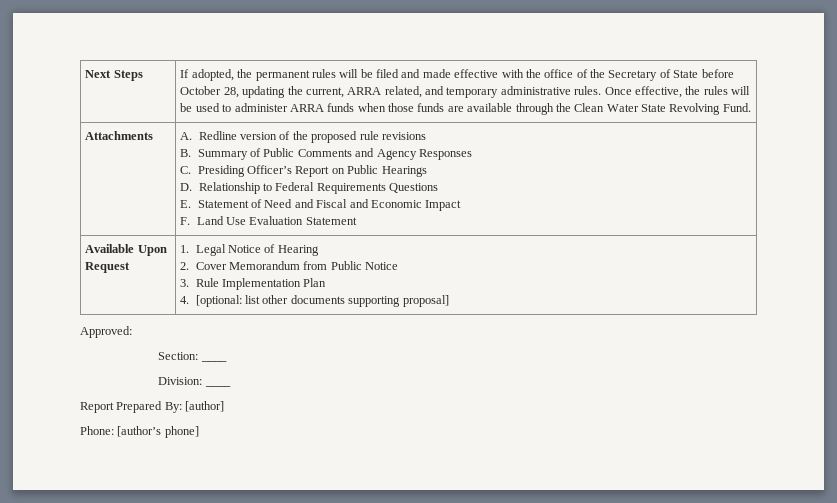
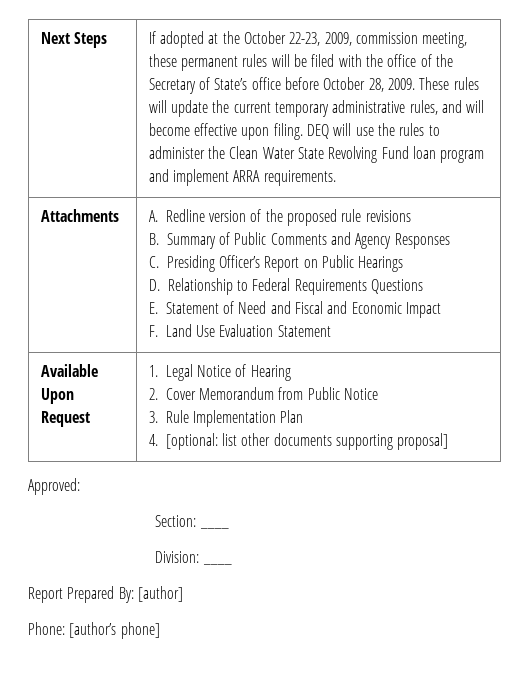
[191,69,253,81] adopted, the -> [159,31,468,48] [148,54,177,67] adopted at the October 22-23, 2009, commission meeting, these
[401,69,499,78] and made effective -> (335, 60) none
[673,70,699,78] State -> [214,77,281,90] State’s office
[242,86,751,98] [180,103,554,115] updating the current, ARRA related, and temporary administrative rules. Once effective, the rules will be used to administer ARRA funds when those funds are available through -> [387,77,479,90] [148,100,485,117] [148,123,440,140] [148,146,205,159] 2009. These rules will update the current temporary administrative rules, and will become effective upon filing. DEQ will use the rules to administer
[722,103,751,112] Fund. -> [381,146,485,163] [148,169,336,186] Fund loan program and implement ARRA requirements.

